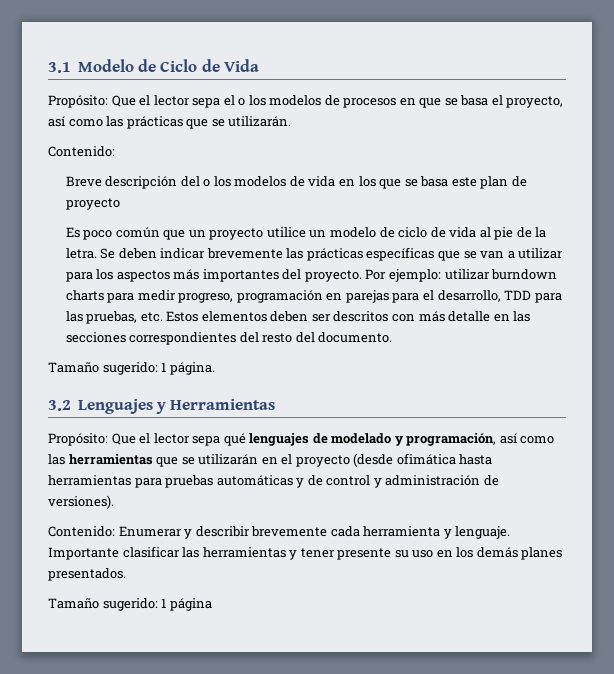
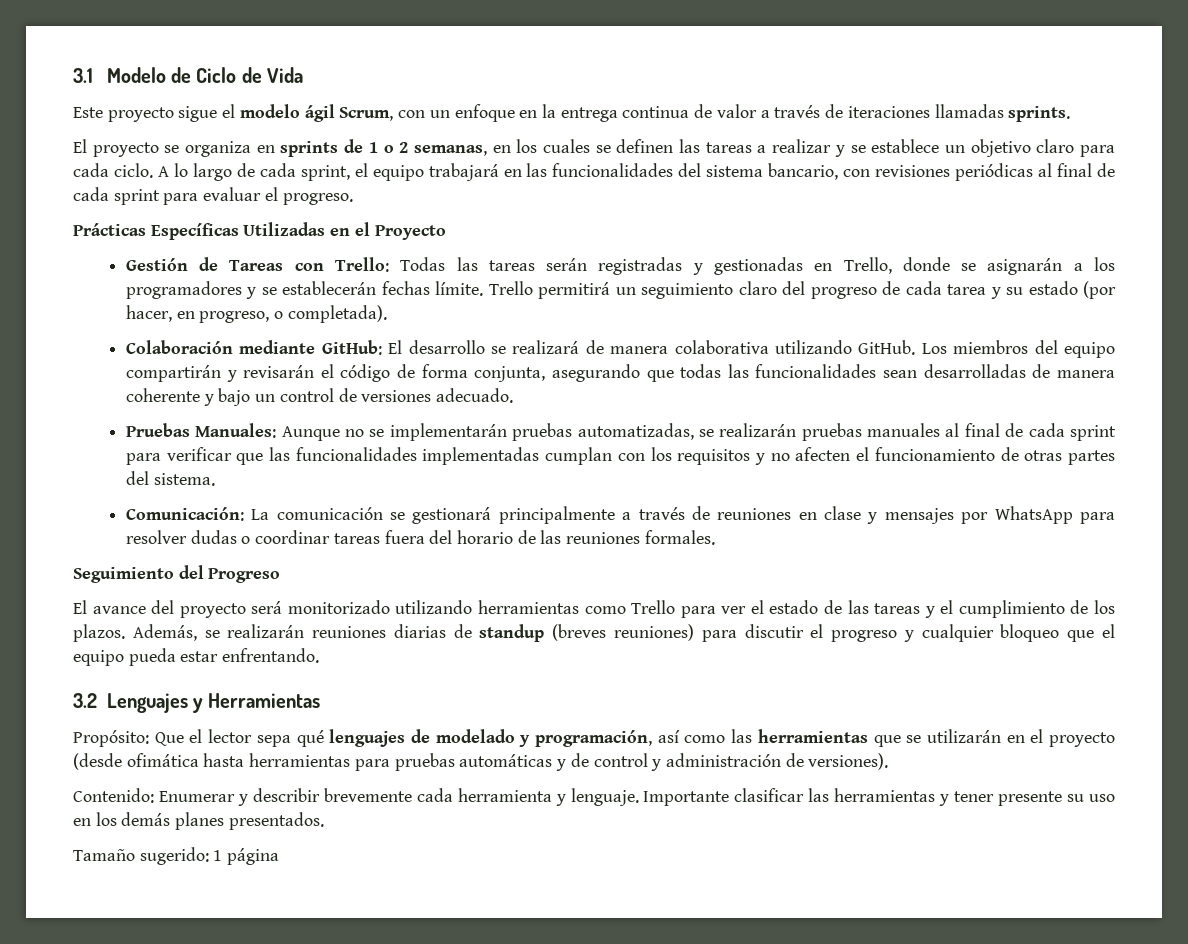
[48,95,564,108] [48,116,292,129] [48,146,115,157] [65,176,527,189] [65,198,120,210] [65,227,547,240] [65,247,564,261] [65,269,558,282] [65,290,562,303] [65,311,531,324] [65,332,393,345] [48,362,215,375] Propósito: Que el lector sepa el o los modelos de procesos en que se basa el proyecto, así como las prácticas que se utilizarán. // Contenido: // Breve descripción del o los modelos de vida en los que se basa este plan de proyecto // Es poco común que un proyecto utilice un modelo de ciclo de vida al pie de la letra. Se deben indicar brevemente las prácticas específicas que se van a utilizar para los aspectos más importantes del proyecto. Por ejemplo: utilizar burndown charts para medir progreso, programación en parejas para el desarrollo, TDD para las pruebas, etc. Estos elementos deben ser descritos con más detalle en las secciones correspondientes del resto del documento. // Tamaño sugerido: 1 página. -> [73,104,1071,122] [73,139,1116,157] [73,163,1116,181] [73,187,353,205] [73,222,446,240] [125,257,1115,275] [125,281,1117,299] [125,305,387,323] [125,340,1115,358] [125,364,1115,382] [125,388,513,406] [125,423,1116,441] [125,447,1115,465] [125,471,215,486] [125,506,1115,524] [125,530,715,545] [73,565,281,583] [73,600,1115,618] [73,624,1116,642] [73,648,320,666] Este proyecto sigue el modelo ágil Scrum, con un enfoque en la entrega continua de valor a través de iteraciones llamadas sprints. // El proyecto se organiza en sprints de 1 o 2 semanas, en los cuales se definen las tareas a realizar y se establece un objetivo claro para cada ciclo. A lo largo de cada sprint, el equipo trabajará en las funcionalidades del sistema bancario, con revisiones periódicas al final de cada sprint para evaluar el progreso. // Prácticas Específicas Utilizadas en el Proyecto // Gestión de Tareas con Trello: Todas las tareas serán registradas y gestionadas en Trello, donde se asignarán a los programadores y se establecerán fechas límite. Trello permitirá un seguimiento claro del progreso de cada tarea y su estado (por hacer, en progreso, o completada). // Colaboración mediante GitHub: El desarrollo se realizará de manera colaborativa utilizando GitHub. Los miembros del equipo compartirán y revisarán el código de forma conjunta, asegurando que todas las funcionalidades sean desarrolladas de manera coherente y bajo un control de versiones adecuado. // Pruebas Manuales: Aunque no se implementarán pruebas automatizadas, se realizarán pruebas manuales al final de cada sprint para verificar que las funcionalidades implementadas cumplan con los requisitos y no afecten el funcionamiento de otras partes del sistema. // Comunicación: La comunicación se gestionará principalmente a través de reuniones en clase y mensajes por WhatsApp para resolver dudas o coordinar tareas fuera del horario de las reuniones formales. // Seguimiento del Progreso // El avance del proyecto será monitorizado utilizando herramientas como Trello para ver el estado de las tareas y el cumplimiento de los plazos. Además, se realizarán reuniones diarias de standup (breves reuniones) para discutir el progreso y cualquier bloqueo que el equipo pueda estar enfrentando.

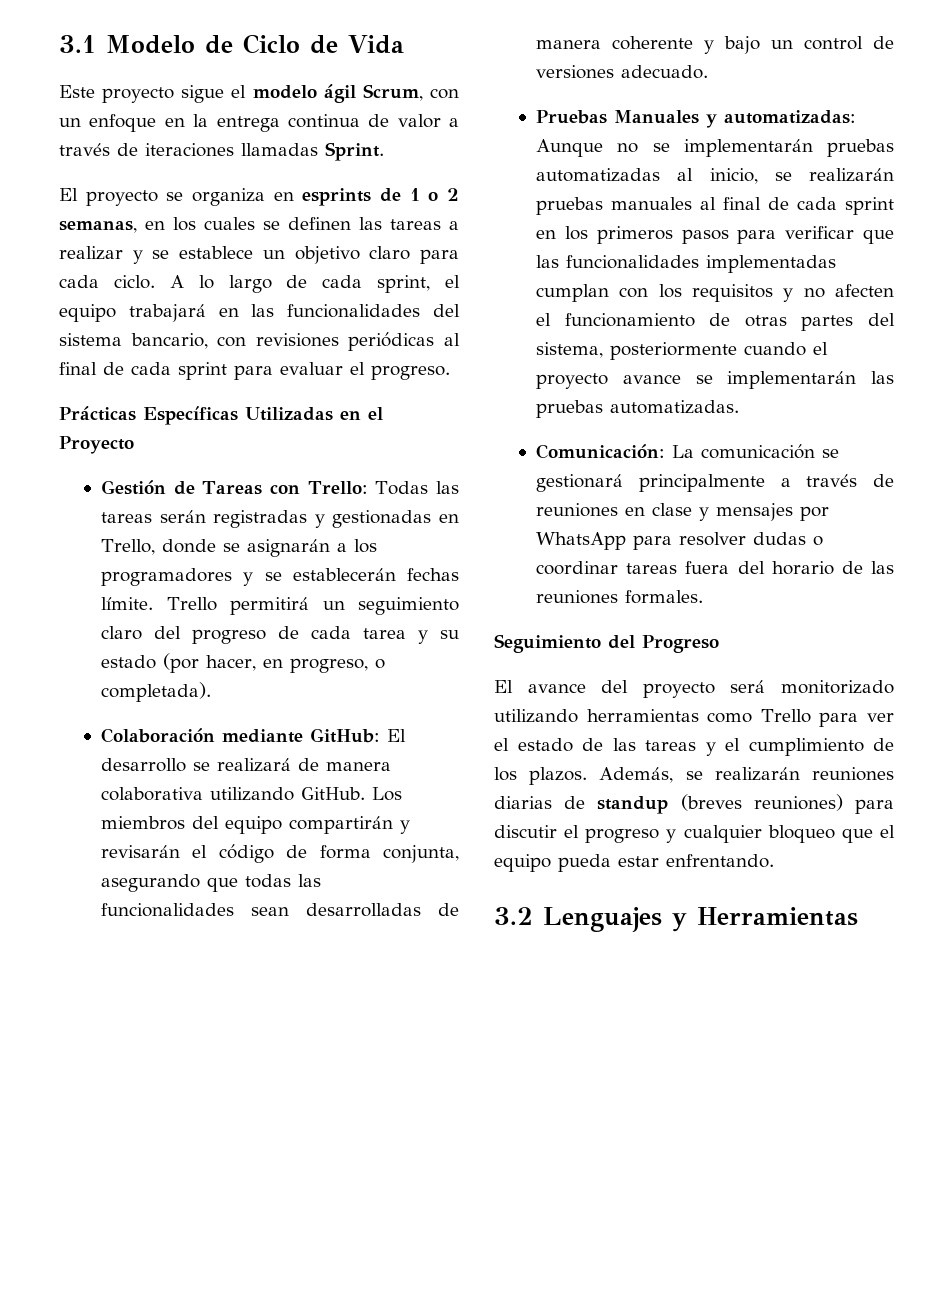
[1008,106,1071,122] sprints. -> [325,142,384,161] Sprint.
[280,141,339,157] sprints -> [302,188,372,206] esprints
[195,423,277,438] Manuales: -> [614,110,857,128] Manuales y automatizadas:
[577,423,694,440] automatizadas, -> [536,168,758,184] automatizadas al inicio,
(1116, 433) none -> [536,226,729,244] en los primeros pasos
[153,473,215,486] sistema. -> [536,342,829,360] [536,371,894,389] [536,400,740,418] sistema, posteriormente cuando el proyecto avance se implementarán las pruebas automatizadas.
[73,729,1116,747] [73,753,889,771] [73,788,1116,806] [73,812,324,830] [73,847,280,865] // Propósito: Que el lector sepa qué lenguajes de modelado y programación, así como las herramientas que se utilizarán en el proyecto (desde ofimática hasta herramientas para pruebas automáticas y de control y administración de versiones). // Contenido: Enumerar y describir brevemente cada herramienta y lenguaje. Importante clasificar las herramientas y tener presente su uso en los demás planes presentados. // Tamaño sugerido: 1 página -> (858, 916) none

